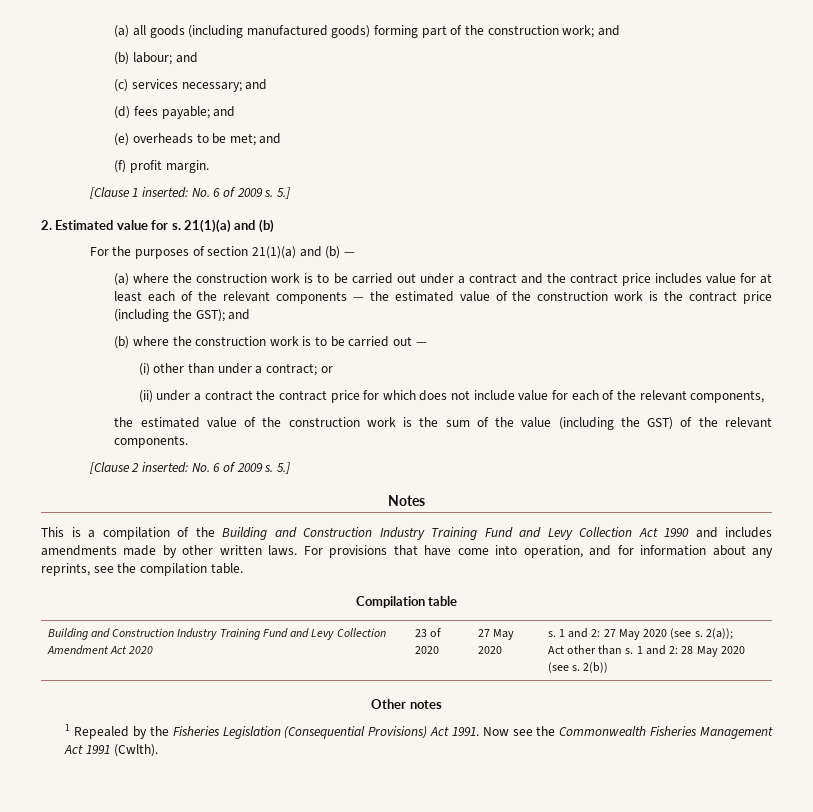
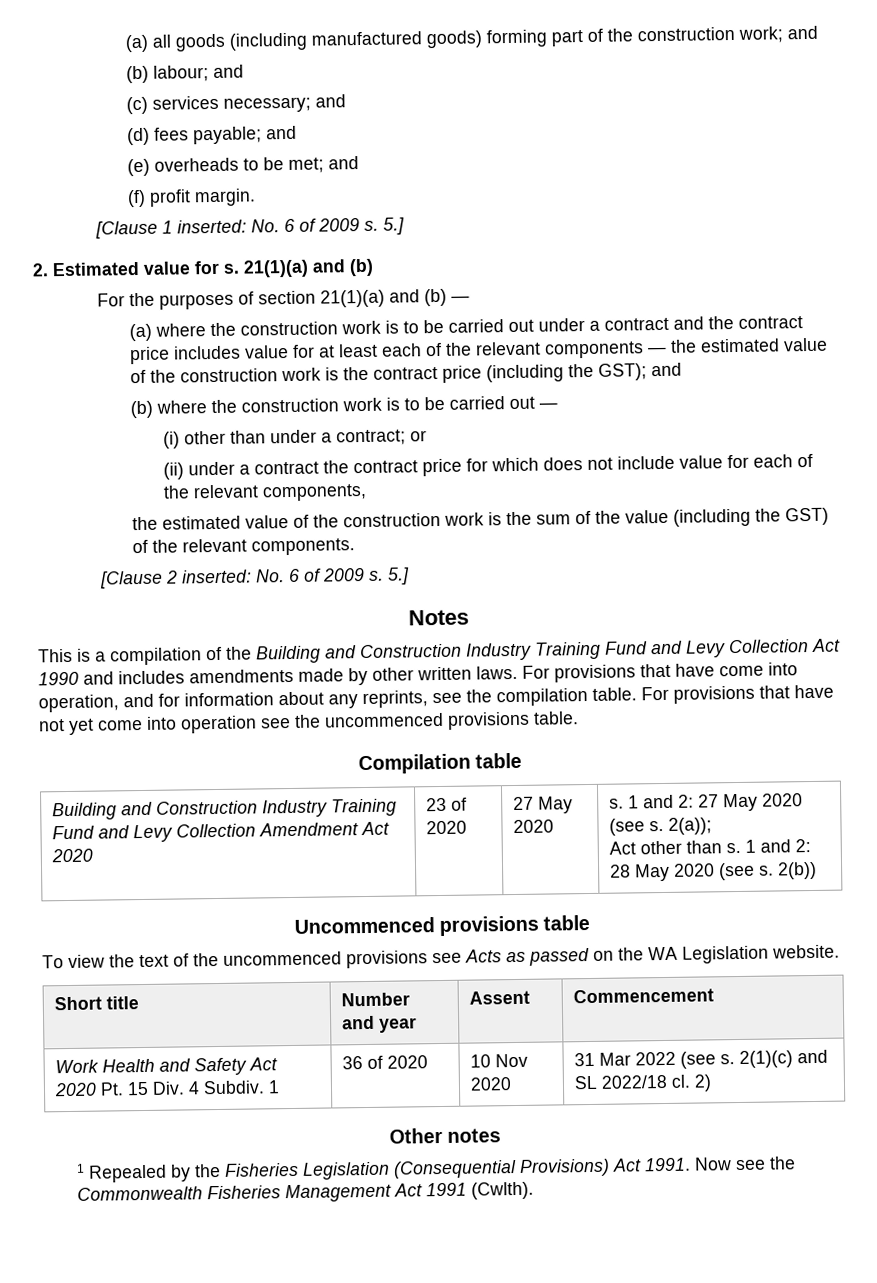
(243, 568) none -> [641,684,834,704] [39,711,579,735] For provisions that have not yet come into operation see the uncommenced provisions table.
(609, 667) none -> [293,914,591,937] [42,944,840,969] [54,996,140,1011] [341,992,411,1007] [342,1015,418,1033] [469,990,531,1005] [573,988,715,1004] [55,1057,279,1076] [54,1080,281,1097] [342,1055,429,1070] [470,1053,529,1068] [470,1077,513,1091] [574,1049,829,1069] [574,1074,713,1092] // Uncommenced provisions table // To view the text of the uncommenced provisions see Acts as passed on the WA Legislation website. // Short title | Number and year | Assent | Commencement // Work Health and Safety Act 2020 Pt. 15 Div. 4 Subdiv. 1 | 36 of 2020 | 10 Nov 2020 | 31 Mar 2022 (see s. 2(1)(c) and SL 2022/18 cl. 2)

